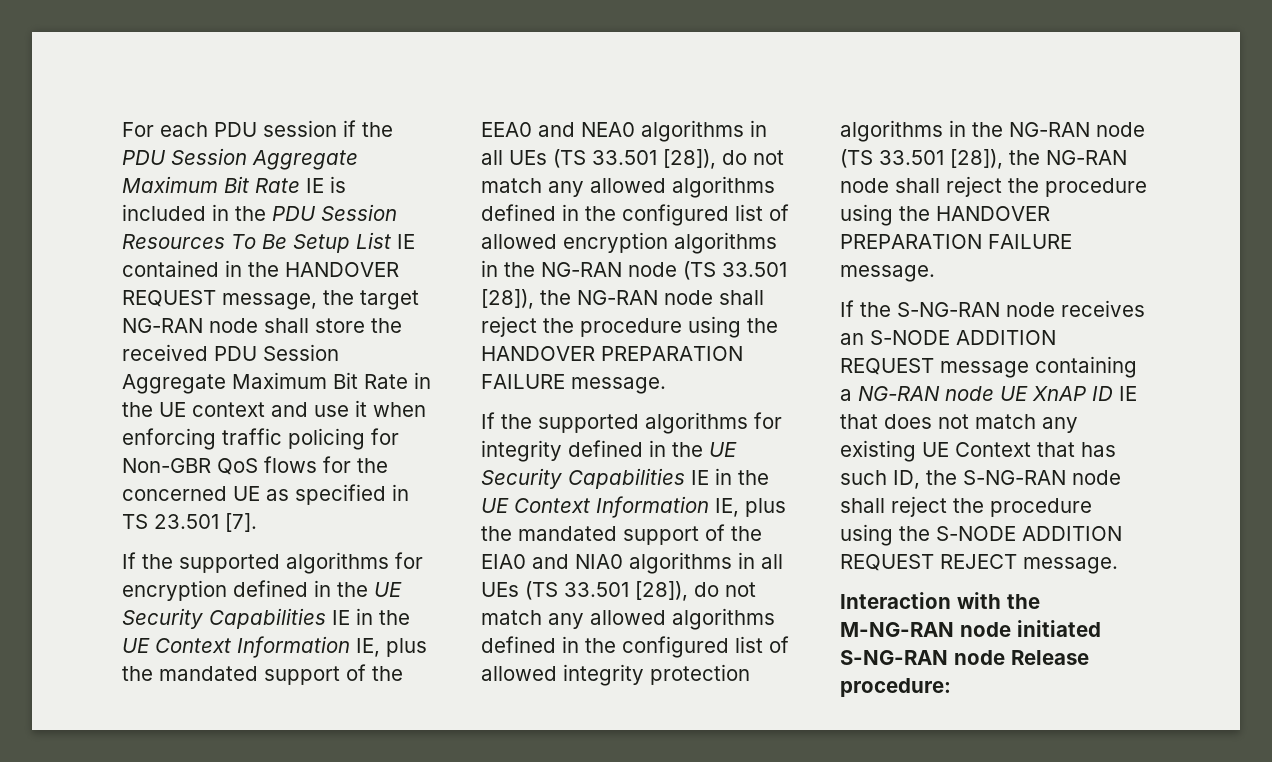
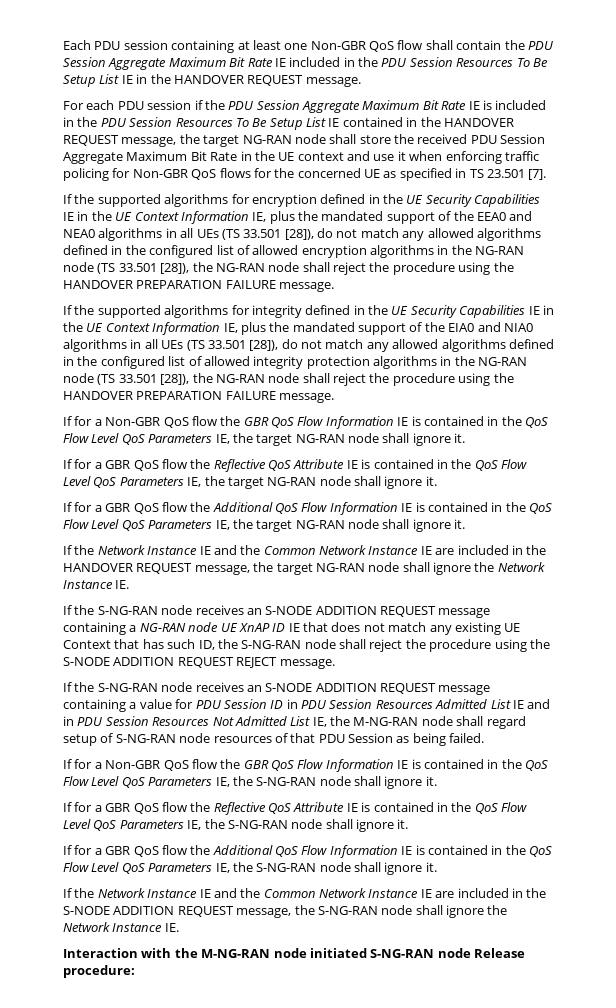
(122, 129) none -> [63,40,553,53] [63,57,548,70] [63,74,361,87] Each PDU session containing at least one Non-GBR QoS flow shall contain the PDU Session Aggregate Maximum Bit Rate IE included in the PDU Session Resources To Be Setup List IE in the HANDOVER REQUEST message. //
(935, 273) none -> [63,416,548,429] [63,433,466,446] [63,459,527,472] [63,476,437,489] [63,502,552,515] [63,519,466,532] [63,545,547,555] [63,562,545,575] [63,580,130,589] // If for a Non-GBR QoS flow the GBR QoS Flow Information IE is contained in the QoS Flow Level QoS Parameters IE, the target NG-RAN node shall ignore it. // If for a GBR QoS flow the Reflective QoS Attribute IE is contained in the QoS Flow Level QoS Parameters IE, the target NG-RAN node shall ignore it. // If for a GBR QoS flow the Additional QoS Flow Information IE is contained in the QoS Flow Level QoS Parameters IE, the target NG-RAN node shall ignore it. // If the Network Instance IE and the Common Network Instance IE are included in the HANDOVER REQUEST message, the target NG-RAN node shall ignore the Network Instance IE.
(1118, 565) none -> [63,682,491,695] [63,699,551,712] [63,716,526,729] [63,733,485,746] [63,759,548,772] [63,776,437,789] [63,802,527,815] [63,819,409,832] [63,845,552,858] [63,862,437,875] [63,888,547,898] [63,905,508,918] [63,922,179,932] // If the S-NG-RAN node receives an S-NODE ADDITION REQUEST message containing a value for PDU Session ID in PDU Session Resources Admitted List IE and in PDU Session Resources Not Admitted List IE, the M-NG-RAN node shall regard setup of S-NG-RAN node resources of that PDU Session as being failed. // If for a Non-GBR QoS flow the GBR QoS Flow Information IE is contained in the QoS Flow Level QoS Parameters IE, the S-NG-RAN node shall ignore it. // If for a GBR QoS flow the Reflective QoS Attribute IE is contained in the QoS Flow Level QoS Parameters IE, the S-NG-RAN node shall ignore it. // If for a GBR QoS flow the Additional QoS Flow Information IE is contained in the QoS Flow Level QoS Parameters IE, the S-NG-RAN node shall ignore it. // If the Network Instance IE and the Common Network Instance IE are included in the S-NODE ADDITION REQUEST message, the S-NG-RAN node shall ignore the Network Instance IE.

